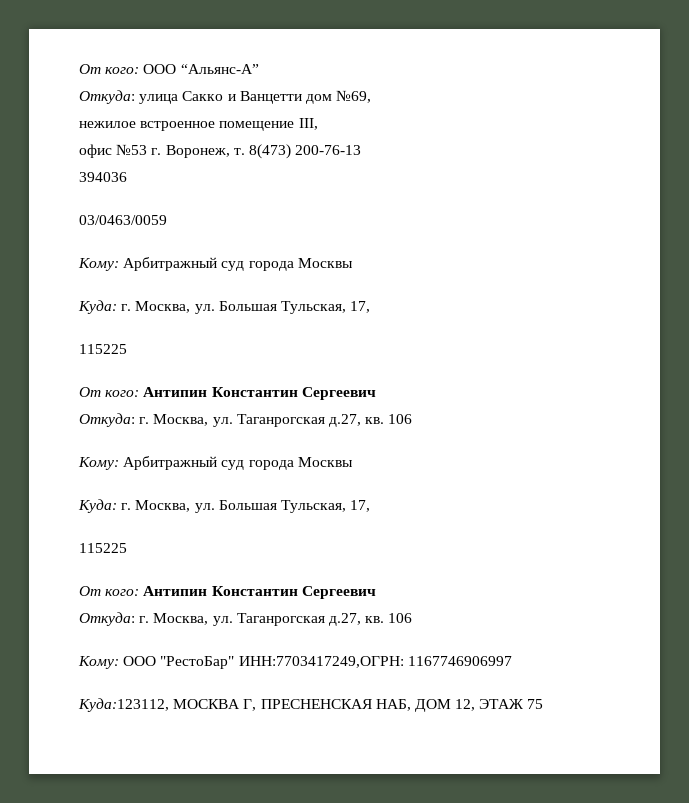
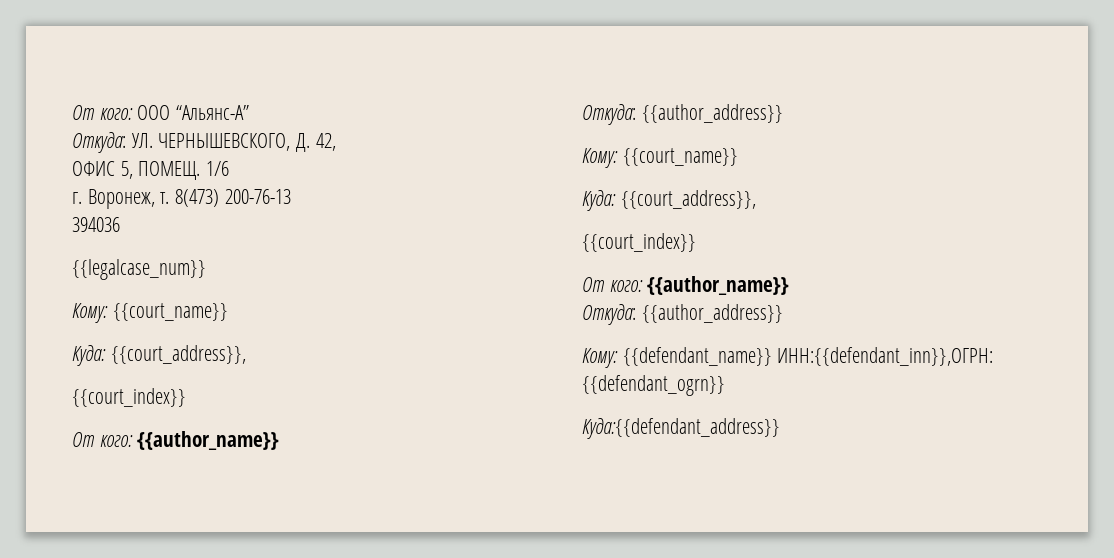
[139,90,372,104] [79,118,318,131] [79,144,148,158] улица Сакко и Ванцетти дом №69, // нежилое встроенное помещение III, // офис №53 -> [131,133,336,152] [72,161,230,180] УЛ. ЧЕРНЫШЕВСКОГО, Д. 42, // ОФИС 5, ПОМЕЩ. 1/6 //
[79,215,167,225] [78,257,353,271] [78,300,371,314] [79,344,127,354] [79,387,376,400] [79,413,413,427] [78,456,353,470] [78,499,371,513] [79,543,127,553] [79,586,376,599] [79,612,413,626] [78,656,512,669] [78,698,544,712] 03/0463/0059 // Кому: Арбитражный суд города Москвы // Куда: г. Москва, ул. Большая Тульская, 17, // 115225 // От кого: Антипин Константин Сергеевич // Откуда: г. Москва, ул. Таганрогская д.27, кв. 106 // Кому: Арбитражный суд города Москвы // Куда: г. Москва, ул. Большая Тульская, 17, // 115225 // От кого: Антипин Константин Сергеевич // Откуда: г. Москва, ул. Таганрогская д.27, кв. 106 // Кому: ООО "РестоБар" ИНН:7703417249,ОГРН: 1167746906997 // Куда:123112, МОСКВА Г, ПРЕСНЕНСКАЯ НАБ, ДОМ 12, ЭТАЖ 75 -> [72,259,206,280] [72,303,228,323] [72,345,246,366] [72,388,186,407] [72,431,280,450] [582,104,783,125] [582,148,738,168] [582,190,756,211] [582,233,696,252] [582,276,790,295] [582,304,783,325] [582,347,994,368] [582,375,725,396] [582,418,780,439] {{legalcase_num}} // Кому: {{court_name}} // Куда: {{court_address}}, // {{court_index}} // От кого: {{author_name}} // Откуда: {{author_address}} // Кому: {{court_name}} // Куда: {{court_address}}, // {{court_index}} // От кого: {{author_name}} // Откуда: {{author_address}} // Кому: {{defendant_name}} ИНН:{{defendant_inn}},ОГРН: {{defendant_ogrn}} // Куда:{{defendant_address}}

